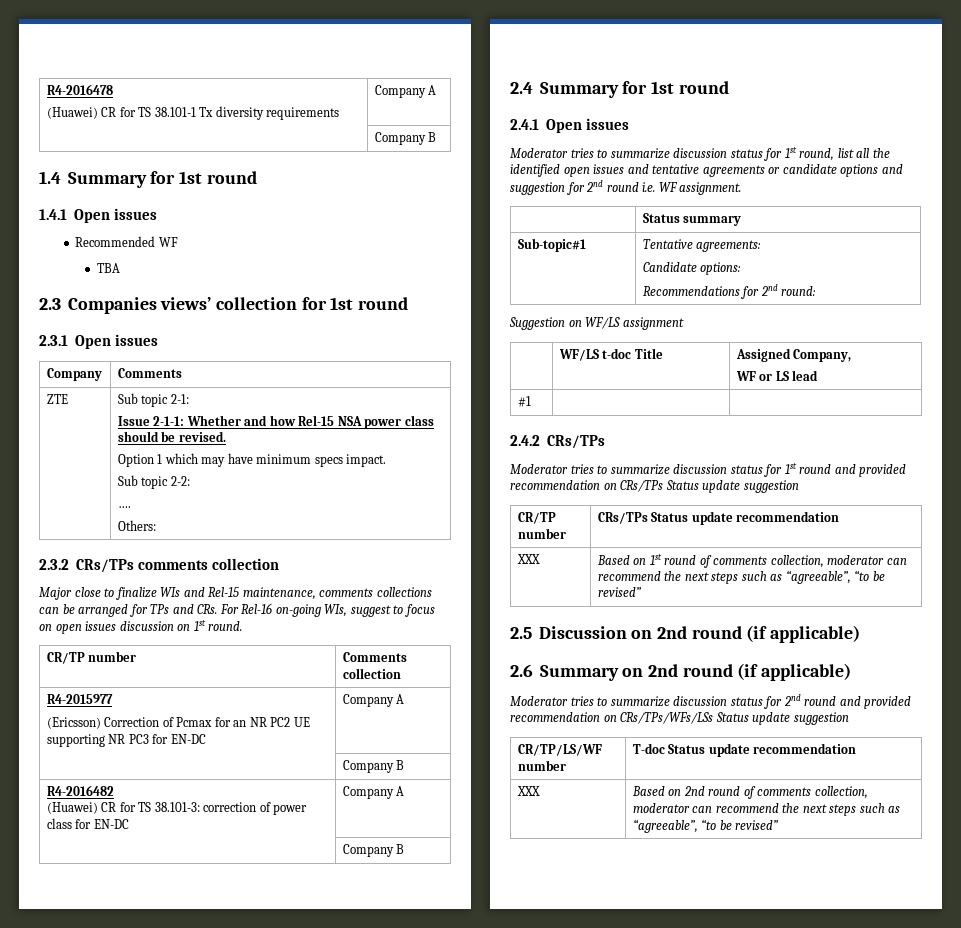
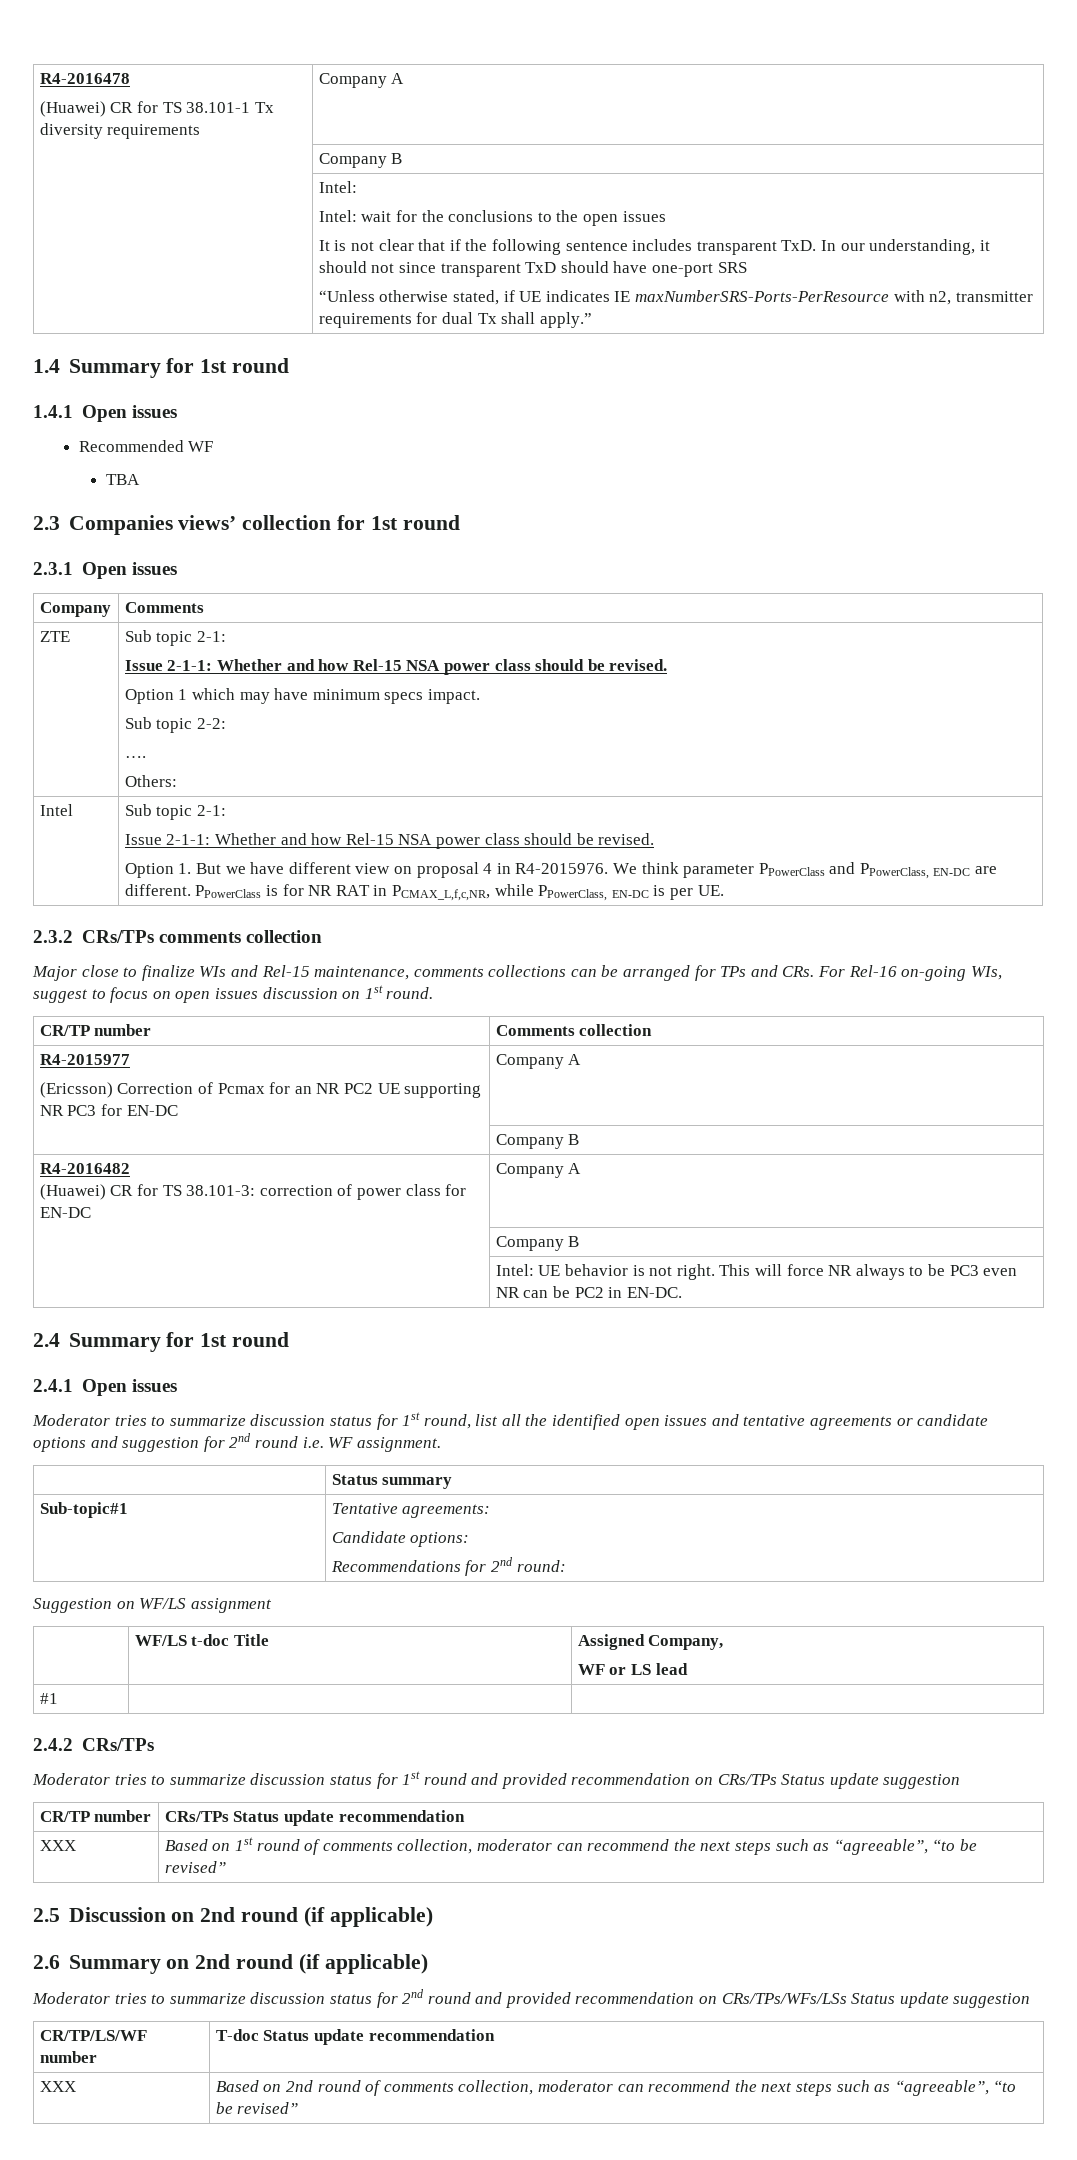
(437, 137) none -> [318,181,357,193] [318,210,666,226] [318,239,990,255] [318,261,747,277] [318,290,1033,305] [318,312,592,328] // | Intel: // Intel: wait for the conclusions to the open issues // It is not clear that if the following sentence includes transparent TxD. In our understanding, it should not since transparent TxD should have one-port SRS // “Unless otherwise stated, if UE indicates IE maxNumberSRS-Ports-PerResource with n2, transmitter requirements for dual Tx shall apply.”
(156, 525) none -> [39,804,73,816] [124,804,227,820] [124,833,655,849] [124,862,998,879] [124,884,724,901] // Intel | Sub topic 2-1: // Issue 2-1-1: Whether and how Rel-15 NSA power class should be revised. // Option 1. But we have different view on proposal 4 in R4-2015976. We think parameter PPowerClass and PPowerClass, EN-DC are different. PPowerClass is for NR RAT in PCMAX_L,f,c,NR, while PPowerClass, EN-DC is per UE.
(405, 849) none -> [495,1264,1018,1280] [495,1286,682,1298] // | Intel: UE behavior is not right. This will force NR always to be PC3 even NR can be PC2 in EN-DC.

